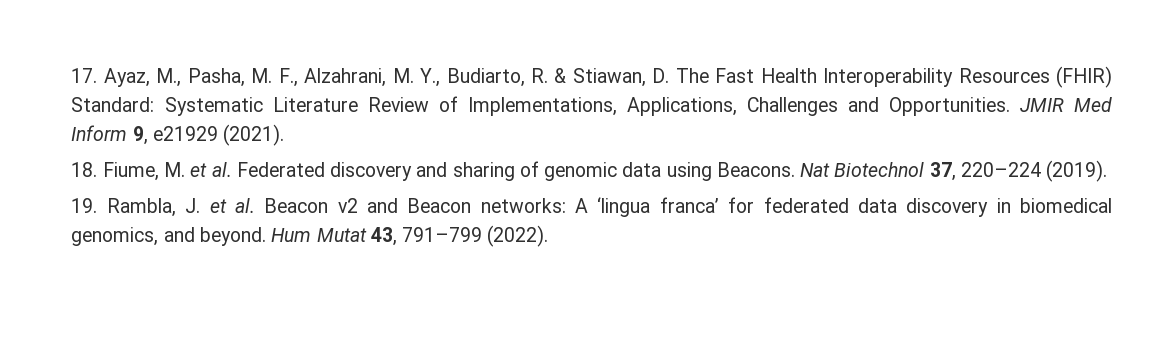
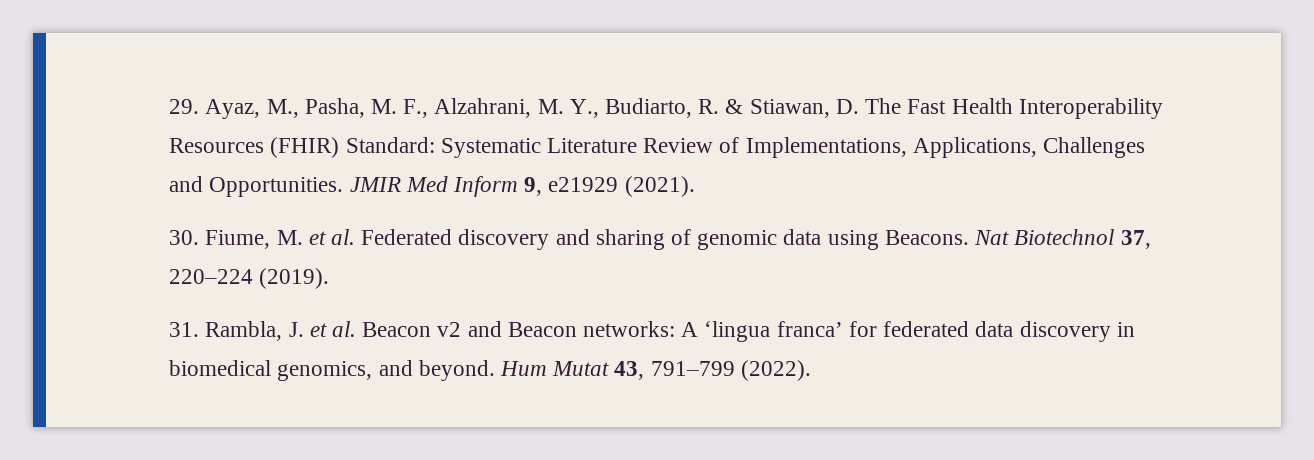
[71,68,98,83] 17. -> [169,99,200,114] 29.
[71,162,98,177] 18. -> [169,230,200,245] 30.
[71,198,98,213] 19. -> [169,322,200,337] 31.

